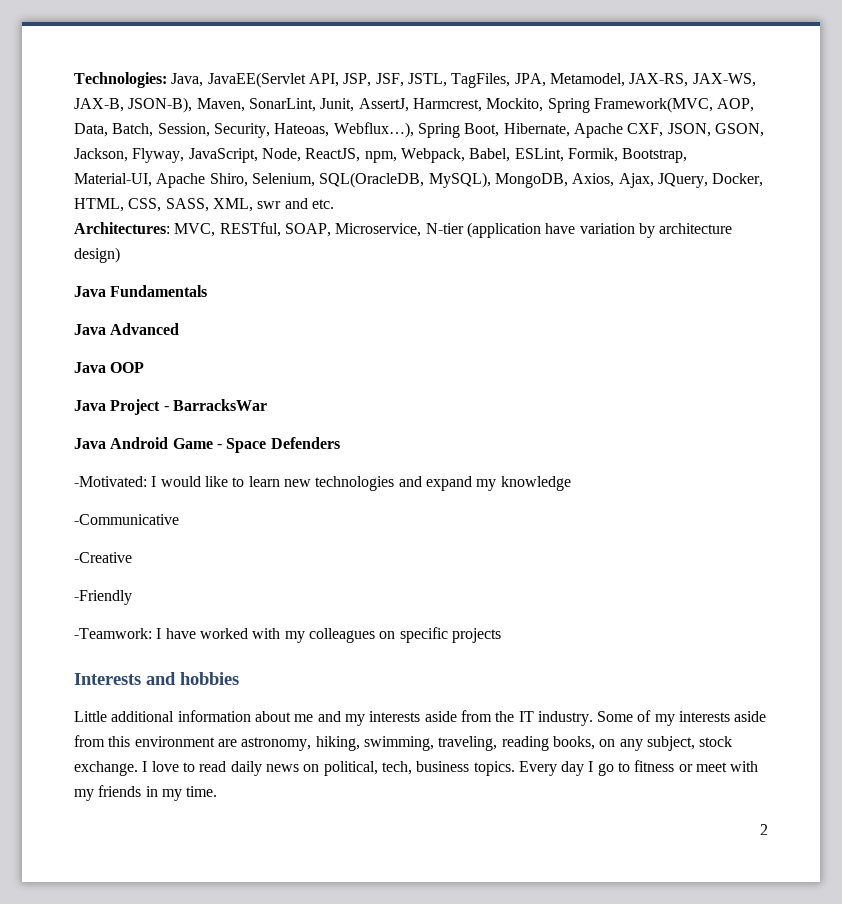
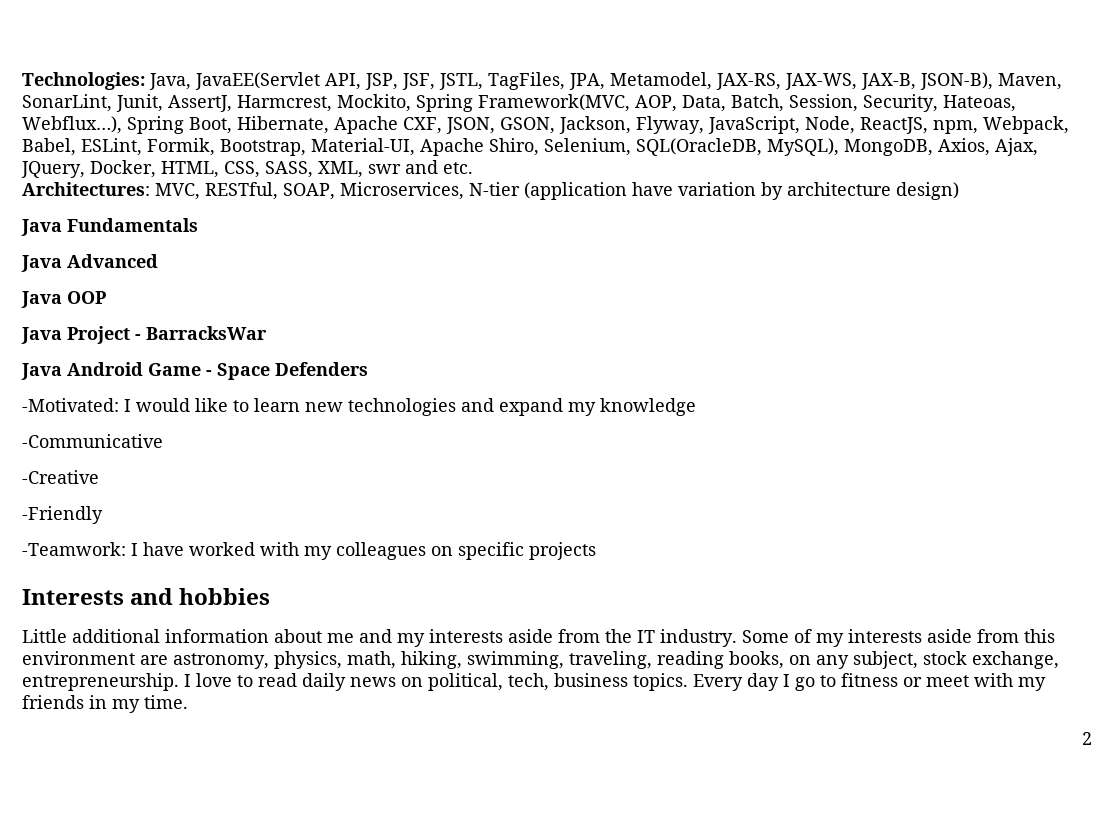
[335,223,422,237] Microservice, -> [340,182,464,200] Microservices,
(312, 744) none -> [274,651,396,669] physics, math,
[74,761,138,776] exchange. -> [972,651,1059,669] [22,673,179,691] exchange, entrepreneurship.

